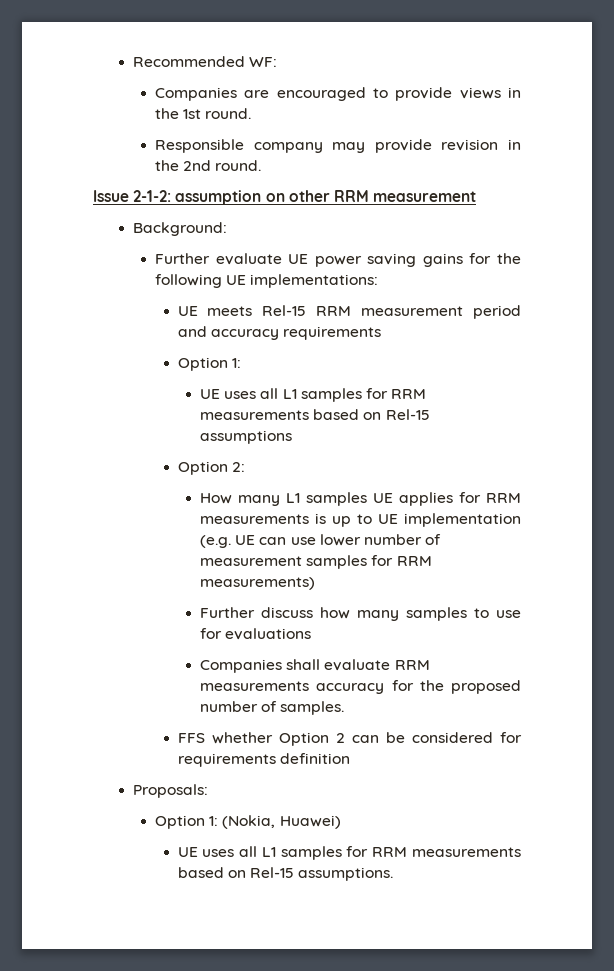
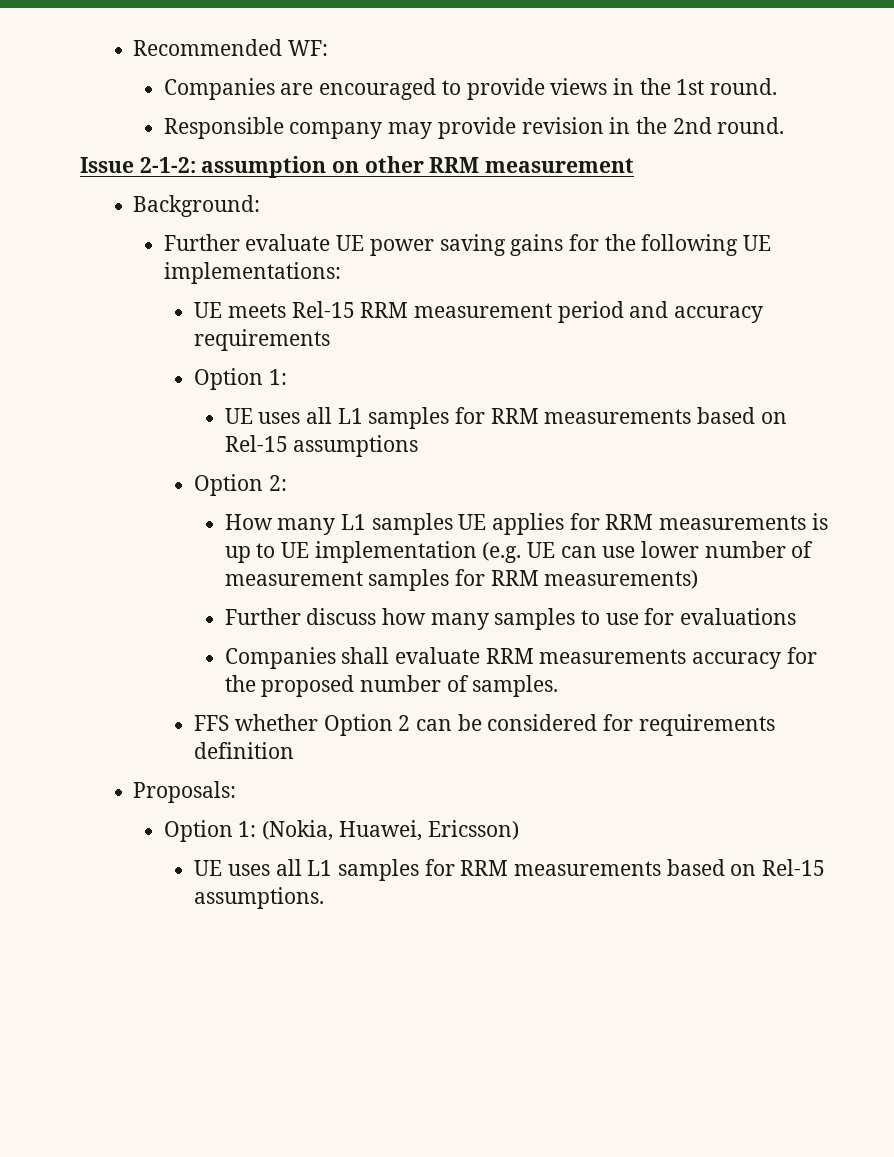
[279,815,341,829] Huawei) -> [338,820,519,841] Huawei, Ericsson)

